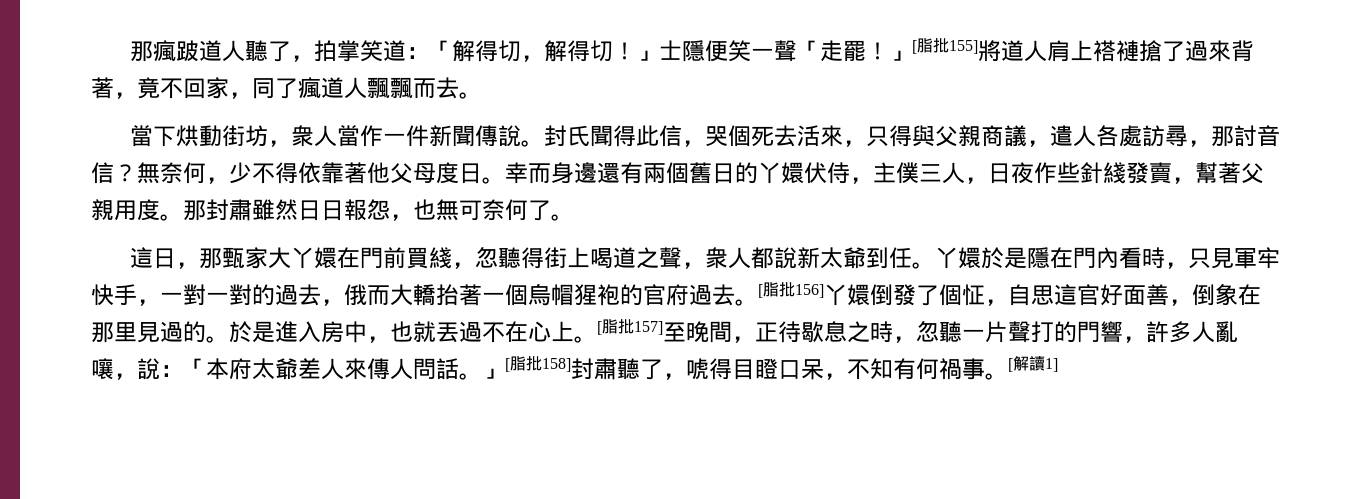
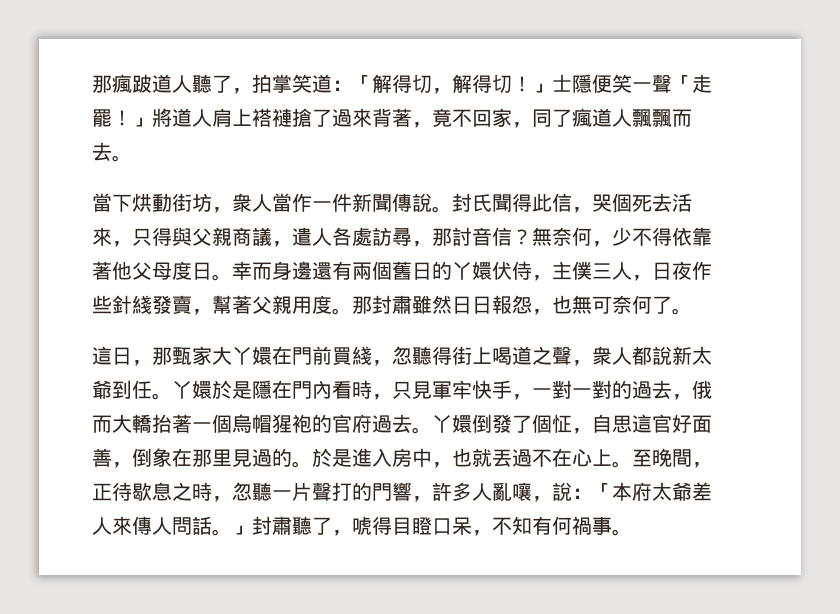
[911,38,978,54] [脂批155] -> (152, 122) none
[758,282,824,298] [脂批156] -> (432, 430) none
[597,319,663,335] [脂批157] -> (632, 464) none
[505,356,571,372] [脂批158] -> (252, 530) none
[1008,356,1058,372] [解讀1] -> (632, 532) none

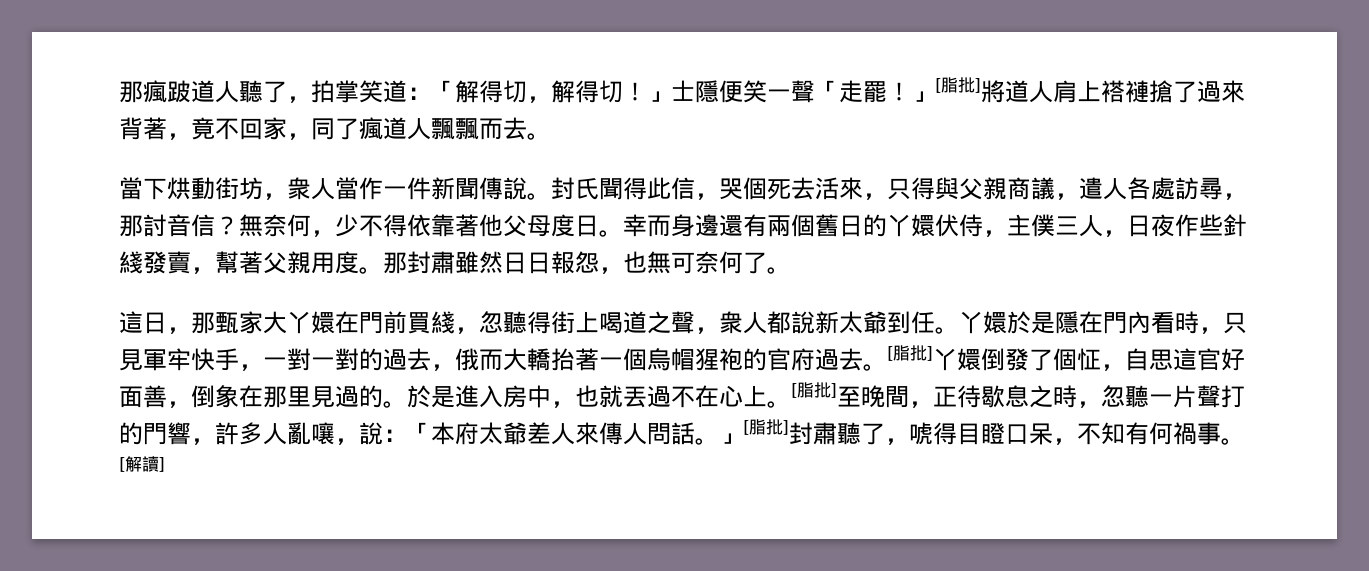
(152, 122) none -> [935,77,981,93] [脂批]
(432, 430) none -> [887,345,933,361] [脂批]
(632, 464) none -> [791,382,837,398] [脂批]
(252, 530) none -> [743,419,789,435] [脂批]
(632, 532) none -> [119,456,165,472] [解讀]

